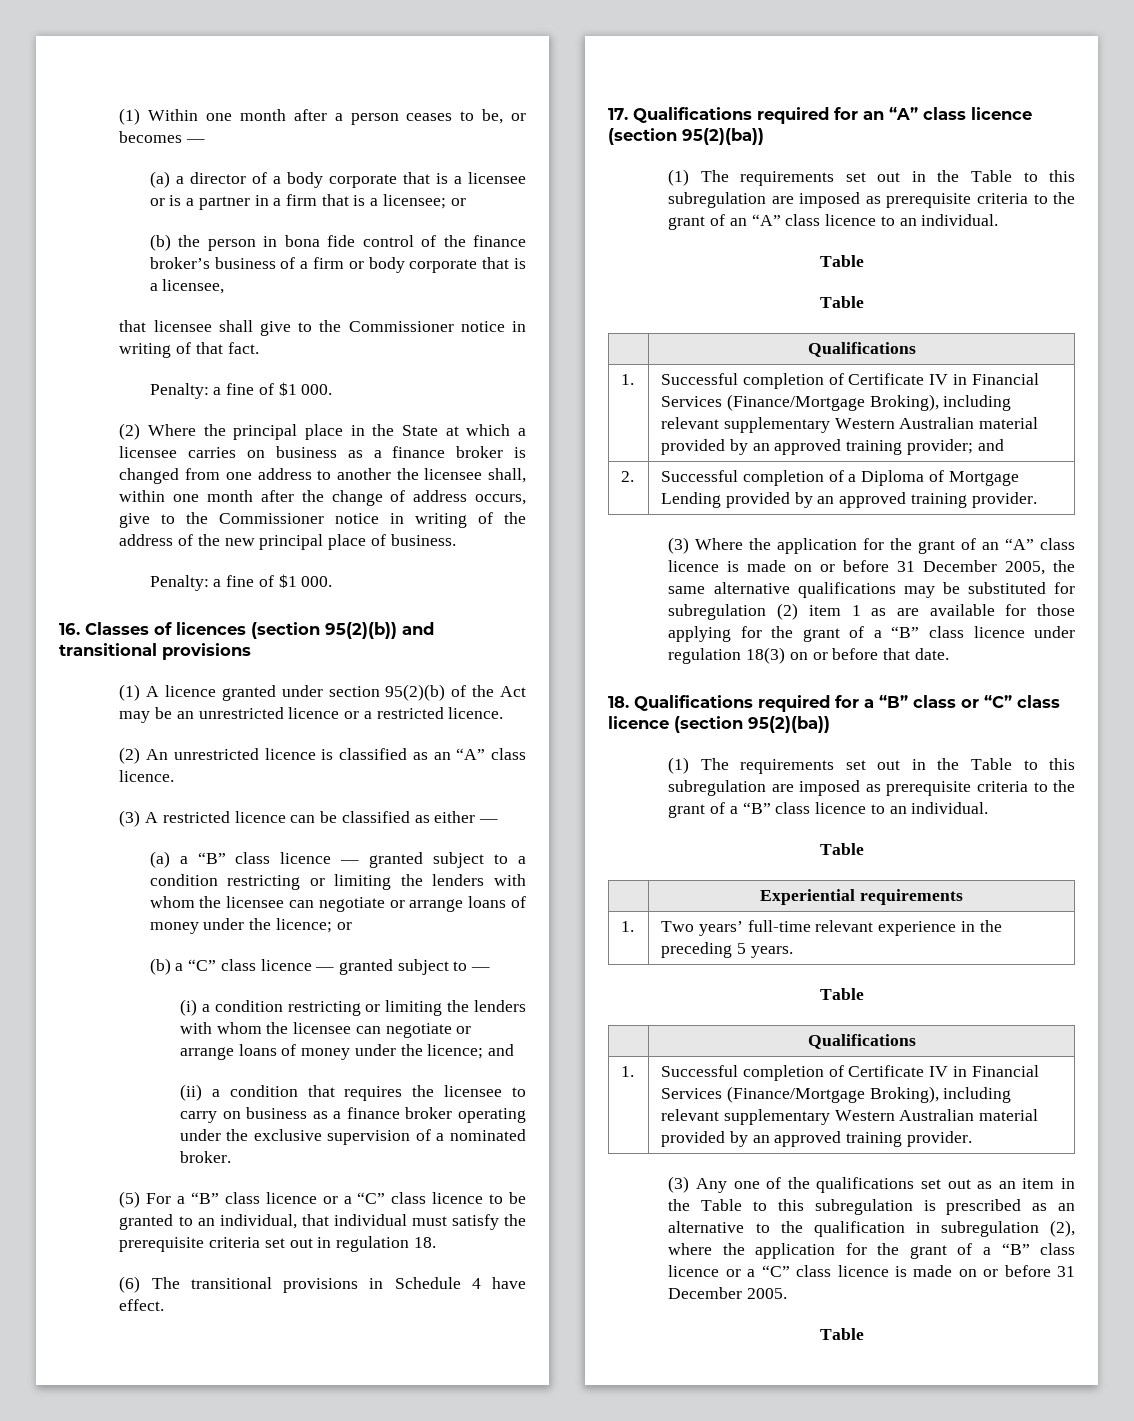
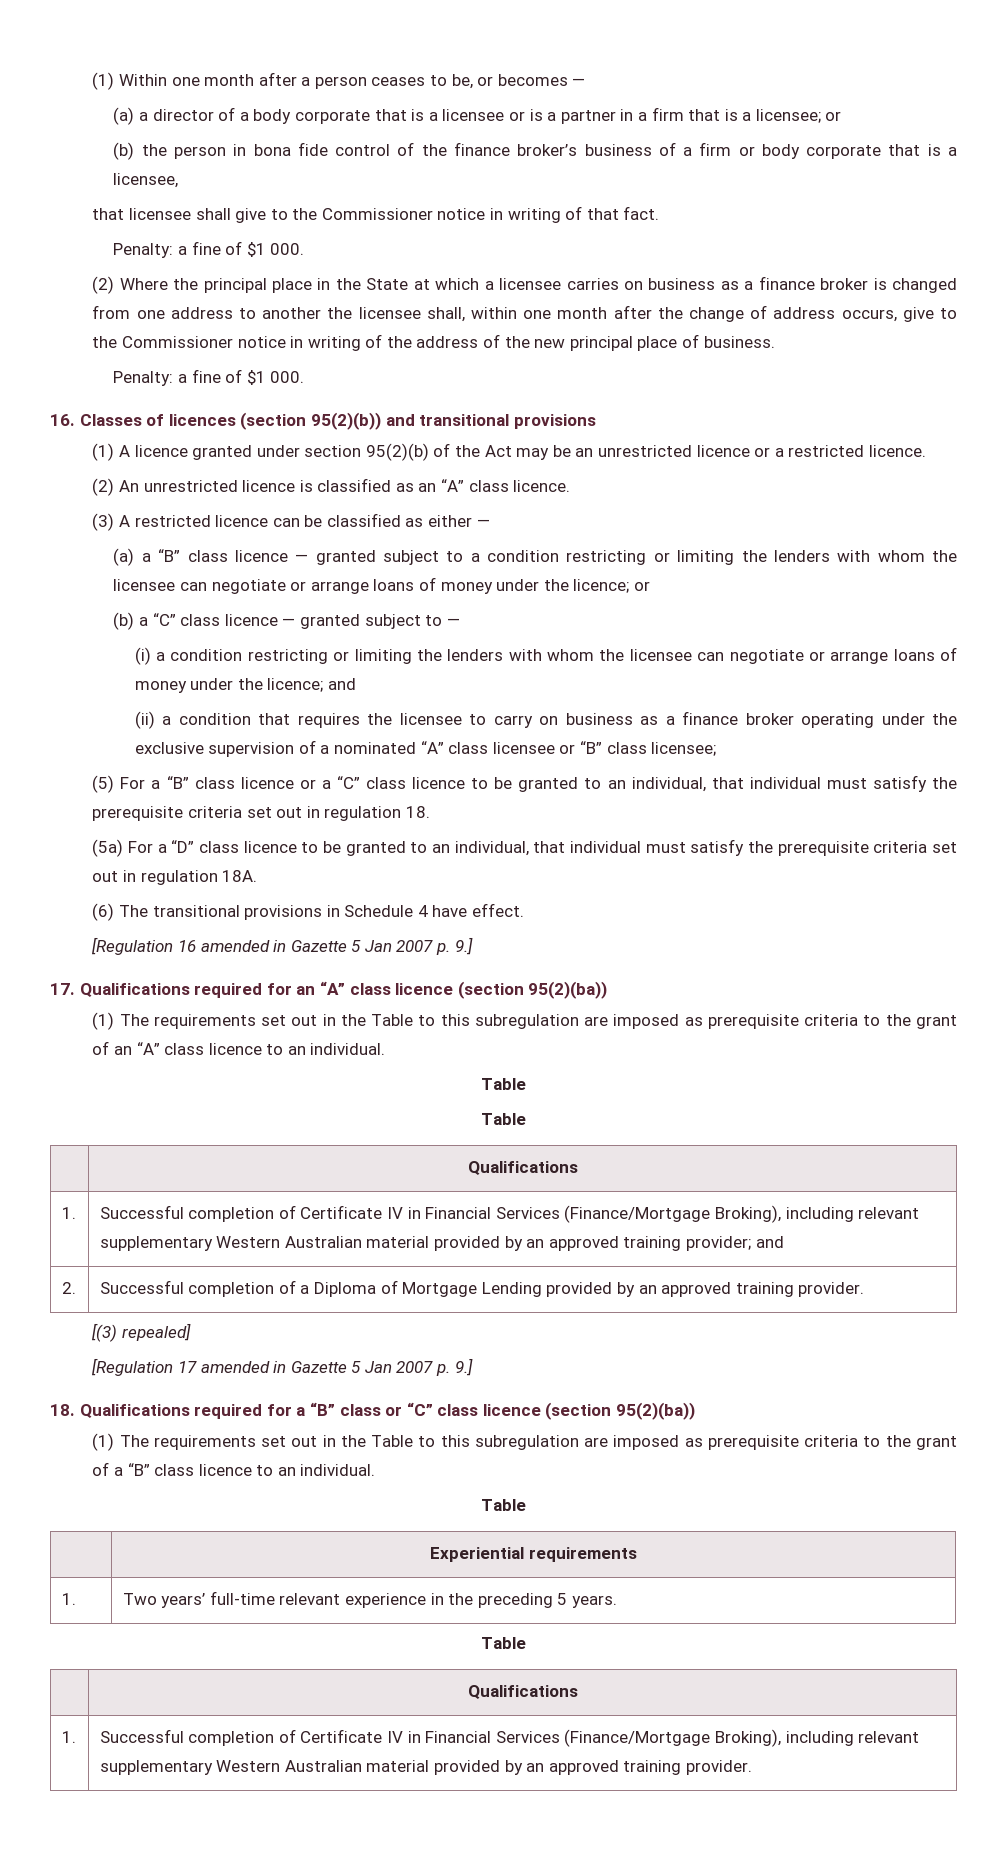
[179,1151,231,1163] broker. -> [420,741,717,756] “A” class licensee or “B” class licensee;
(436, 1242) none -> [92,839,958,857] [92,870,258,885] // (5a) For a “D” class licence to be granted to an individual, that individual must satisfy the prerequisite criteria set out in regulation 18A.
(165, 1305) none -> [91,937,473,955] // [Regulation 16 amended in Gazette 5 Jan 2007 p. 9.]
[668,537,1075,554] [668,560,1075,575] [668,582,1075,598] [668,603,1075,620] [668,626,1075,642] [668,647,949,664] (3) Where the application for the grant of an “A” class licence is made on or before 31 December 2005, the same alternative qualifications may be substituted for subregulation (2) item 1 as are available for those applying for the grant of a “B” class licence under regulation 18(3) on or before that date. -> [91,1323,191,1342] [91,1358,473,1376] [(3) repealed] // [Regulation 17 amended in Gazette 5 Jan 2007 p. 9.]
[668,1176,1075,1193] [668,1199,1075,1215] [668,1220,1075,1237] [668,1243,1075,1259] [668,1265,1075,1277] [668,1287,788,1299] [819,1328,864,1340] // (3) Any one of the qualifications set out as an item in the Table to this subregulation is prescribed as an alternative to the qualification in subregulation (2), where the application for the grant of a “B” class licence or a “C” class licence is made on or before 31 December 2005. // Table -> (753, 1767) none

